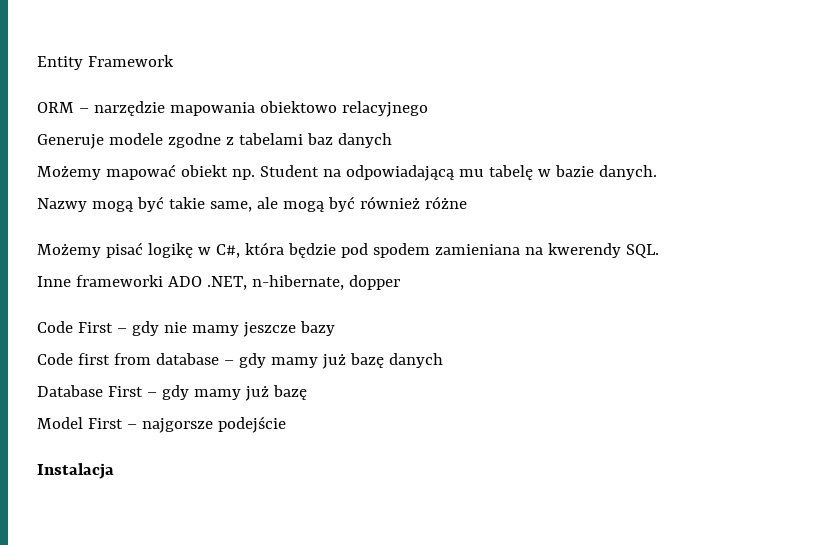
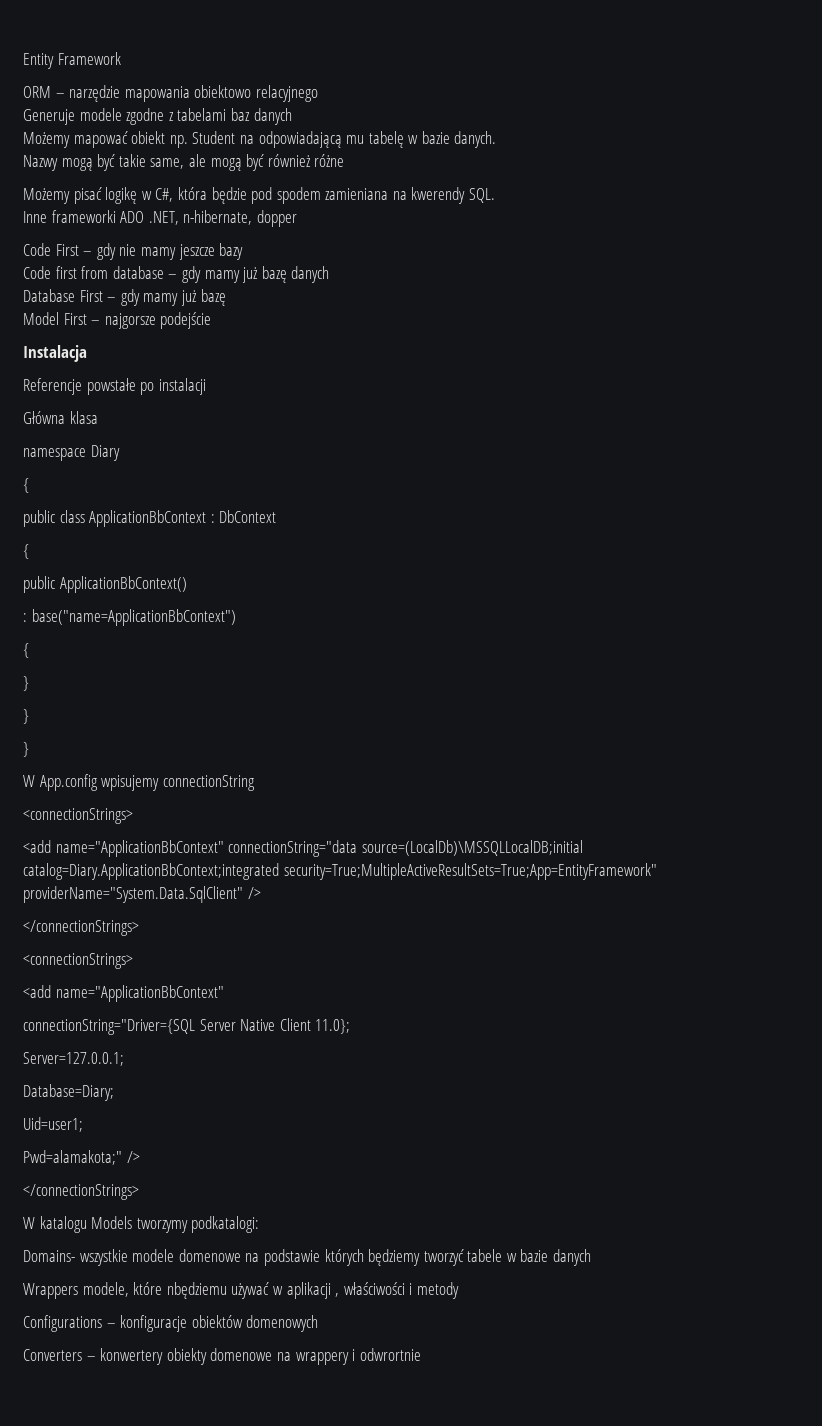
(114, 471) none -> [23,378,206,395] [23,411,98,424] [23,445,120,461] [23,478,29,493] [23,510,277,527] [23,544,29,559] [23,576,187,593] [23,609,236,626] [23,643,29,658] [23,676,29,691] [23,709,29,724] [23,742,29,757] [23,774,255,791] [23,808,133,824] [23,840,583,857] [23,863,657,880] [23,886,261,903] [23,920,139,936] [23,953,133,969] [23,985,224,1002] [23,1018,351,1035] [23,1052,124,1066] [23,1084,114,1101] [23,1117,83,1132] [23,1150,140,1165] [23,1184,139,1200] [23,1216,260,1233] [23,1249,592,1266] [23,1282,459,1299] [23,1315,319,1332] [23,1348,421,1365] // Referencje powstałe po instalacji // Główna klasa // namespace Diary // { // public class ApplicationBbContext : DbContext // { // public ApplicationBbContext() // : base("name=ApplicationBbContext") // { // } // } // } // W App.config wpisujemy connectionString // <connectionStrings> // <add name="ApplicationBbContext" connectionString="data source=(LocalDb)\MSSQLLocalDB;initial catalog=Diary.ApplicationBbContext;integrated security=True;MultipleActiveResultSets=True;App=EntityFramework" providerName="System.Data.SqlClient" /> // </connectionStrings> // <connectionStrings> // <add name="ApplicationBbContext" // connectionString="Driver={SQL Server Native Client 11.0}; // Server=127.0.0.1; // Database=Diary; // Uid=user1; // Pwd=alamakota;" /> // </connectionStrings> // W katalogu Models tworzymy podkatalogi: // Domains- wszystkie modele domenowe na podstawie których będziemy tworzyć tabele w bazie danych // Wrappers modele, które nbędziemu używać w aplikacji , właściwości i metody // Configurations – konfiguracje obiektów domenowych // Converters – konwertery obiekty domenowe na wrappery i odwrortnie

